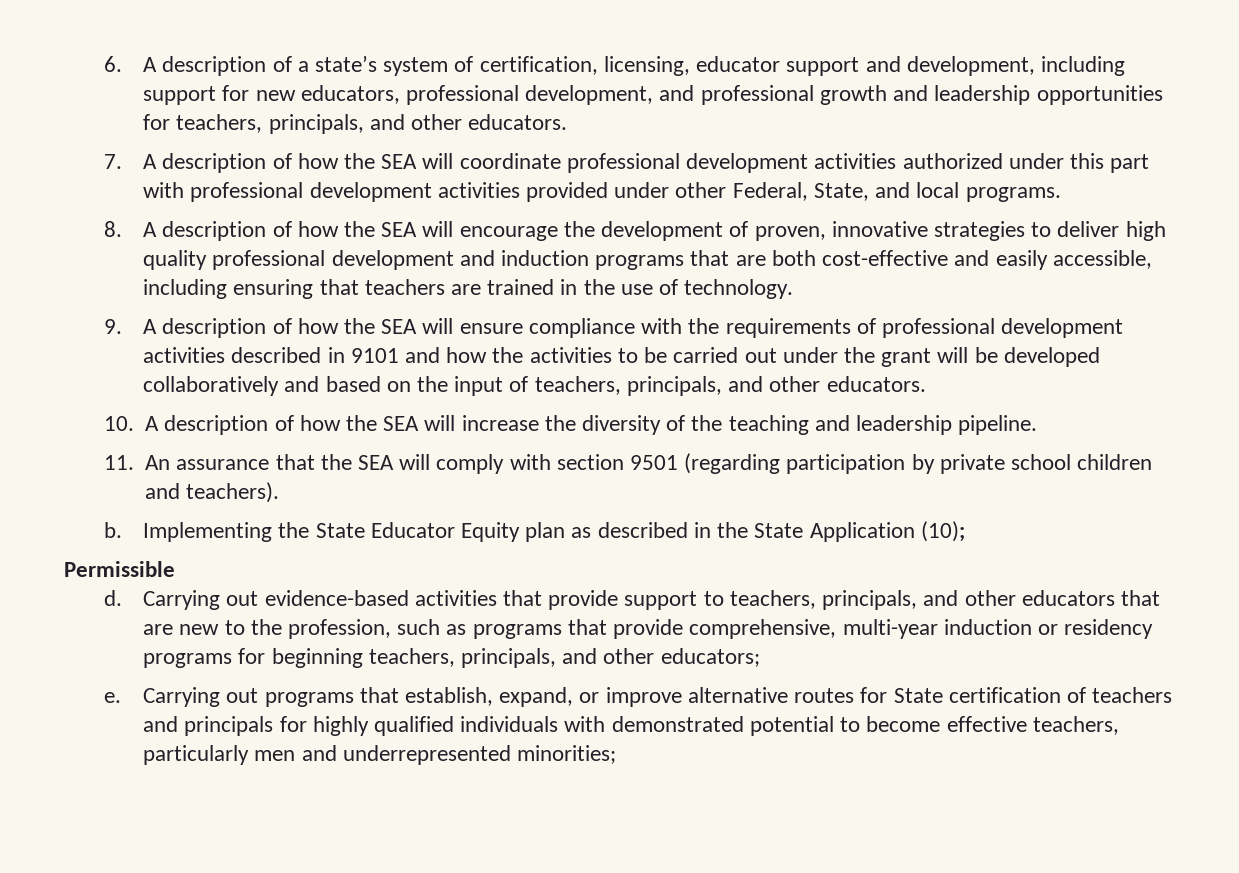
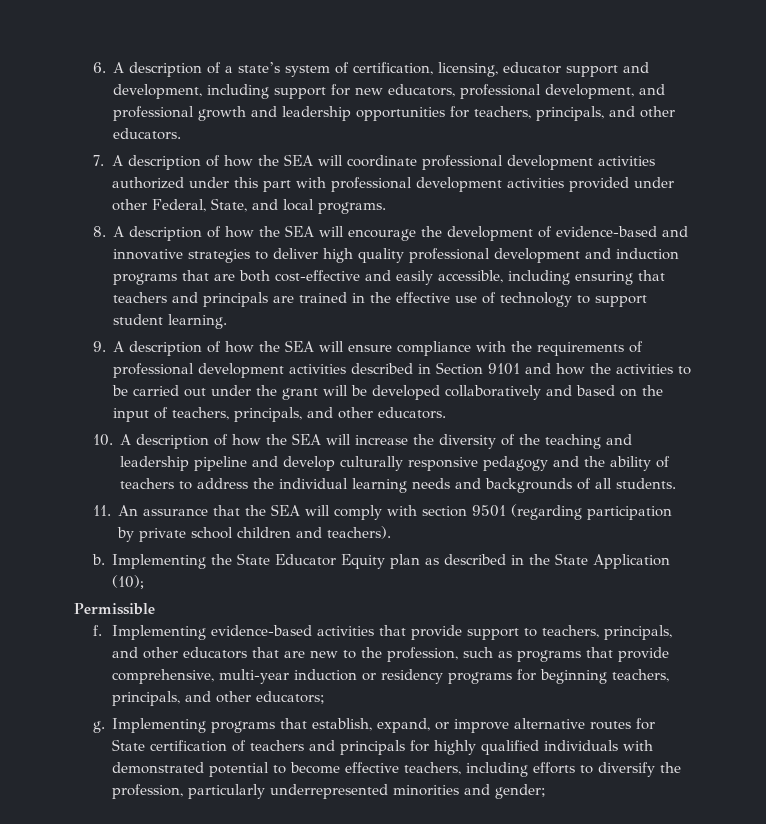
[754,226,826,241] proven, -> [556,226,689,237] evidence-based and
(445, 287) none -> [172,292,269,307] and principals
(615, 287) none -> [396,292,451,303] effective
[684,279,794,299] technology. -> [500,292,648,307] [113,314,228,329] technology to support student learning.
(345, 355) none -> [436,362,484,375] Section
[958,415,1038,435] pipeline. -> [194,456,671,471] [120,478,677,493] pipeline and develop culturally responsive pedagogy and the ability of teachers to address the individual learning needs and backgrounds of all students.
[103,590,259,610] d. Carrying out -> [92,625,206,640] f. Implementing
[103,687,259,707] e. Carrying out -> [92,718,207,733] g. Implementing
[143,745,617,765] particularly men and underrepresented minorities; -> [466,762,682,777] [112,784,547,799] including efforts to diversify the profession, particularly underrepresented minorities and gender;

